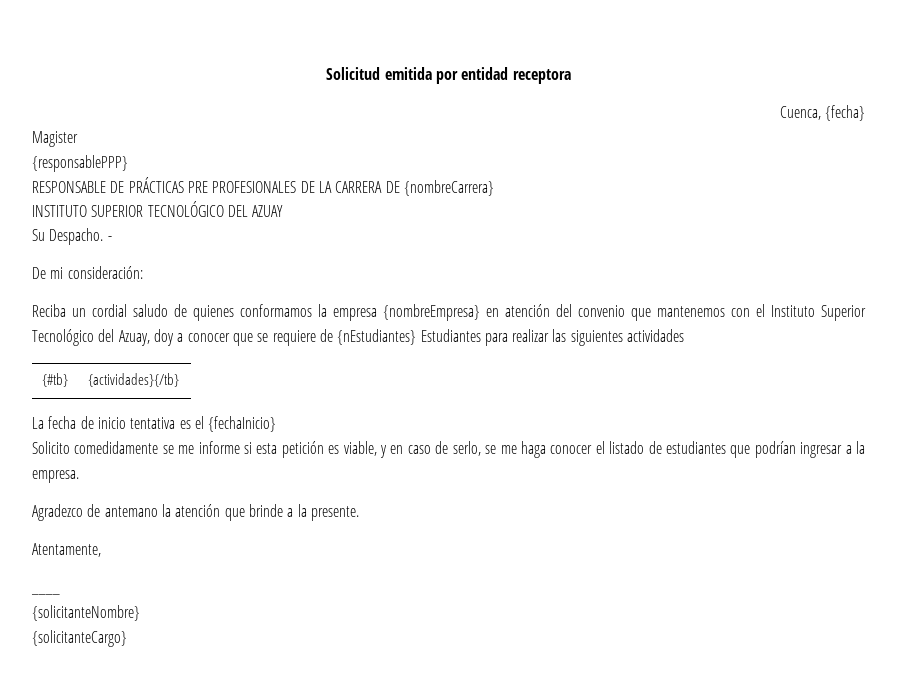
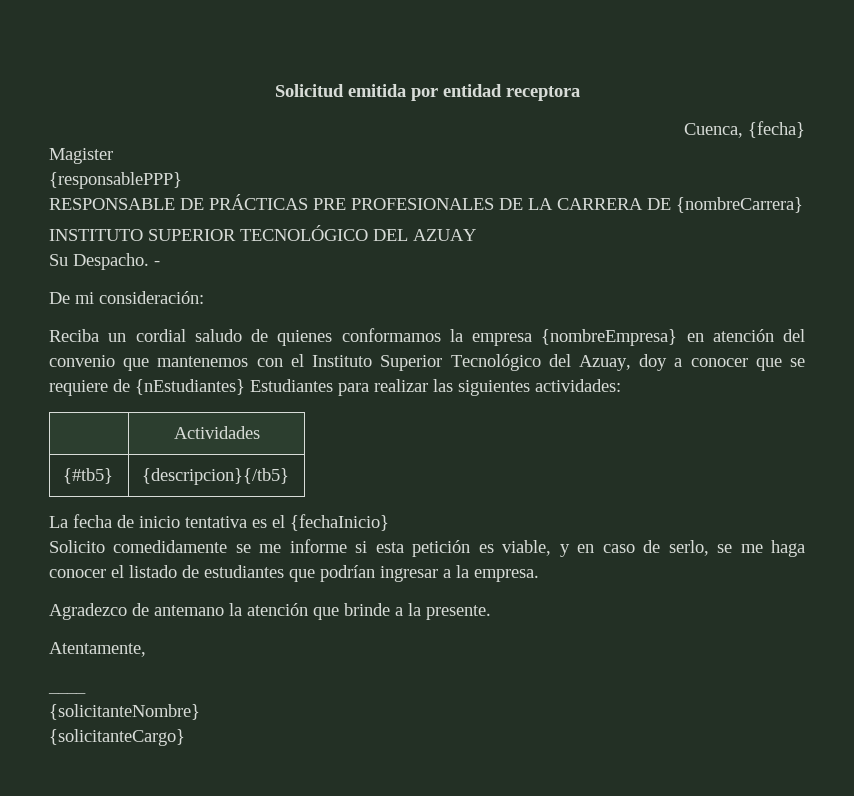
[627,329,685,342] [41,373,68,387] [87,373,179,387] actividades // {#tb} | {actividades}{/tb} -> [535,379,621,392] [173,426,260,439] [63,468,114,484] [142,468,290,485] actividades: // | Actividades // {#tb5} | {descripcion}{/tb5}

